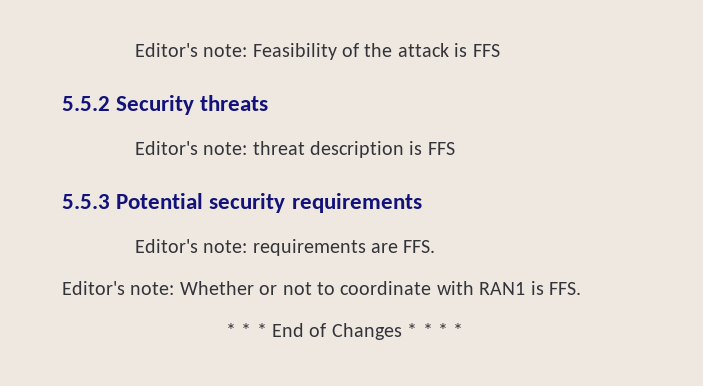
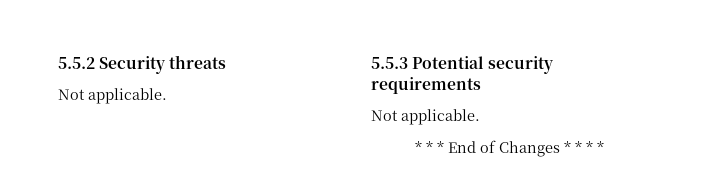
[134,43,500,60] [62,95,269,115] [134,141,455,158] [62,193,422,213] [134,239,436,256] [62,281,581,295] Editor's note: Feasibility of the attack is FFS // 5.5.2 Security threats // Editor's note: threat description is FFS // 5.5.3 Potential security requirements // Editor's note: requirements are FFS. // Editor's note: Whether or not to coordinate with RAN1 is FFS. -> [58,55,227,74] [58,88,167,104] [371,56,554,74] [371,77,481,94] [371,109,480,125] 5.5.2 Security threats // Not applicable. // 5.5.3 Potential security requirements // Not applicable.

